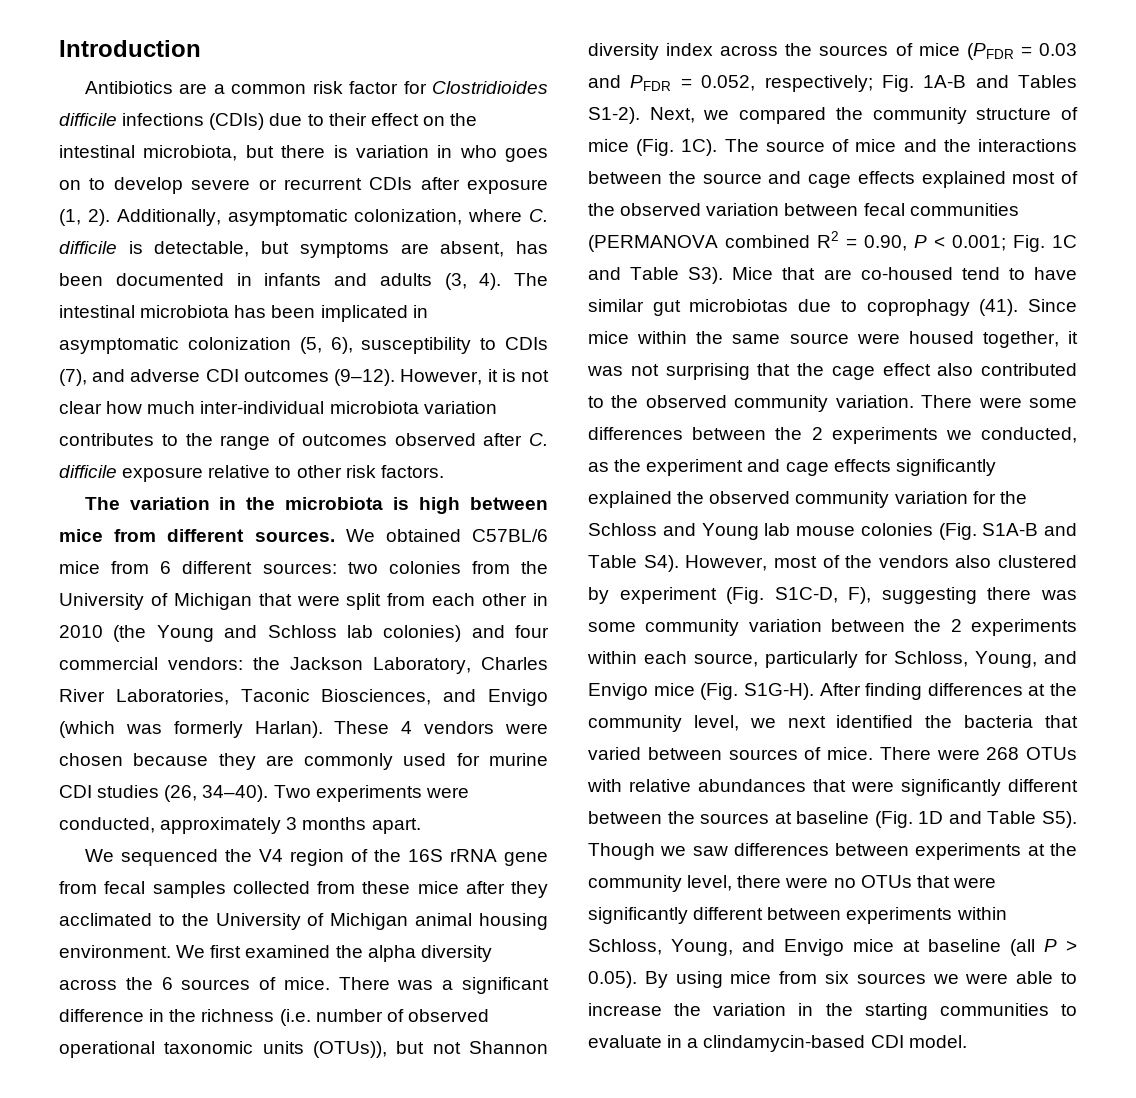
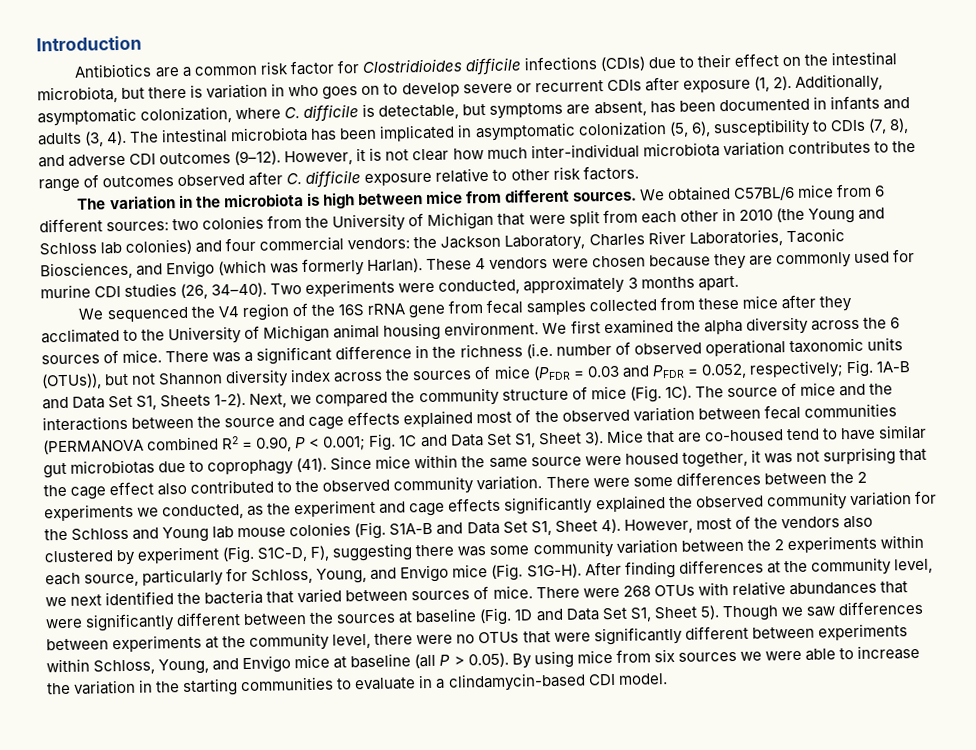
[59,369,87,386] (7), -> [867,118,909,134] (7, 8),
[1018,75,1077,88] [588,107,640,124] Tables S1-2). -> [72,392,247,410] Data Set S1, Sheets 1-2).
[630,267,724,284] Table S3). -> [449,431,604,448] Data Set S1, Sheet 3).
[588,555,679,572] Table S4). -> [466,518,621,536] Data Set S1, Sheet 4).
[987,811,1077,828] Table S5). -> [565,605,720,622] Data Set S1, Sheet 5).

